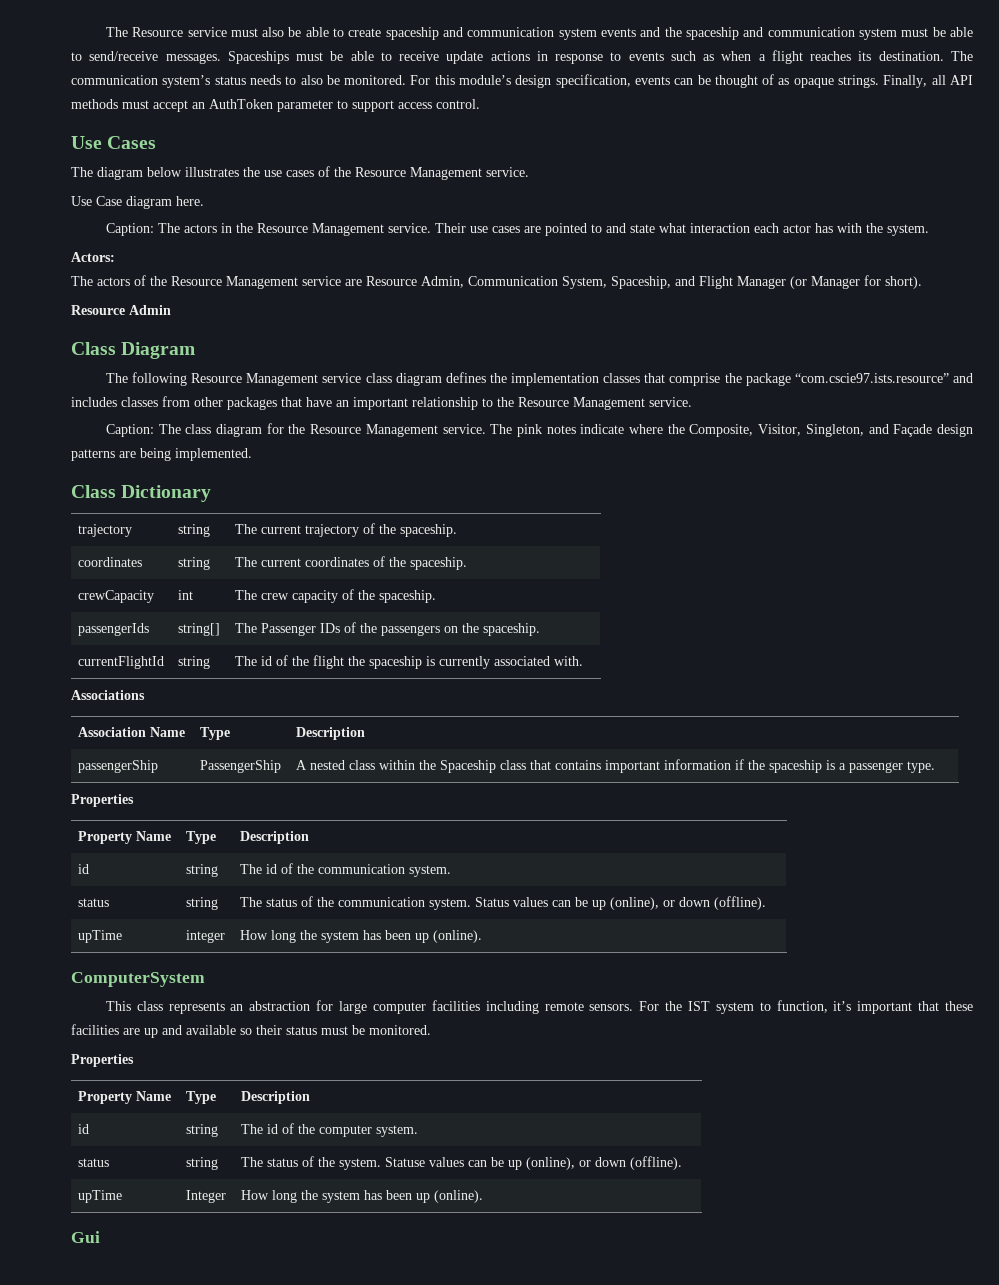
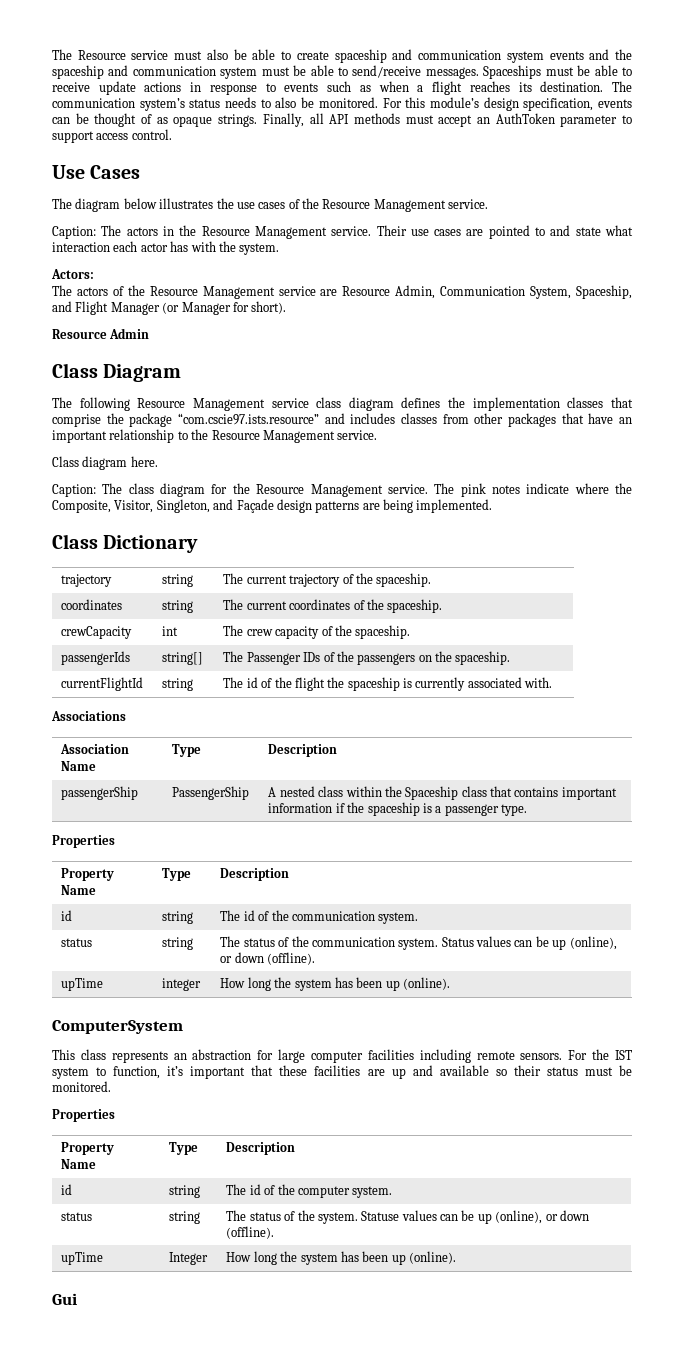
[71,196,204,209] // Use Case diagram here. -> (489, 204) none
(692, 402) none -> [52,456,158,470] // Class diagram here.

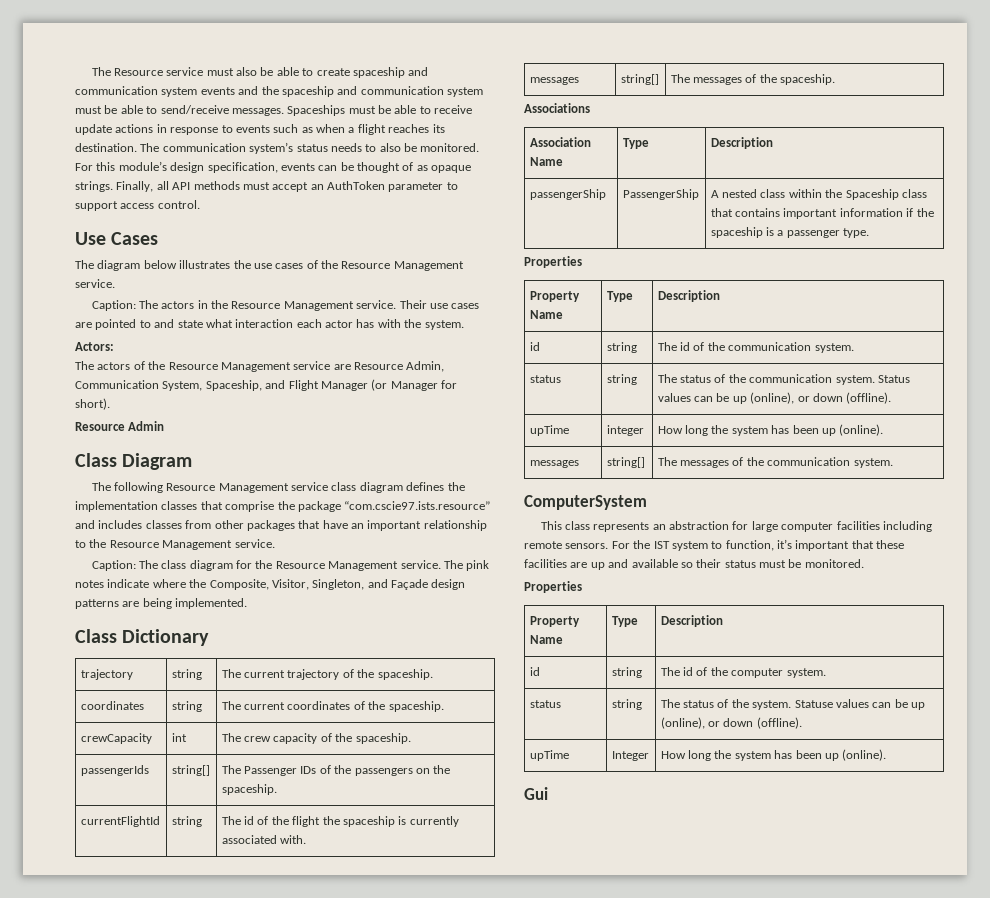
[52,456,158,470] // Class diagram here. -> (275, 543) none
(553, 682) none -> [529,77,579,85] [620,74,659,85] [670,74,836,85] // messages | string[] | The messages of the spaceship.
(451, 983) none -> [529,460,579,468] [606,457,645,468] [657,457,893,468] // messages | string[] | The messages of the communication system.

